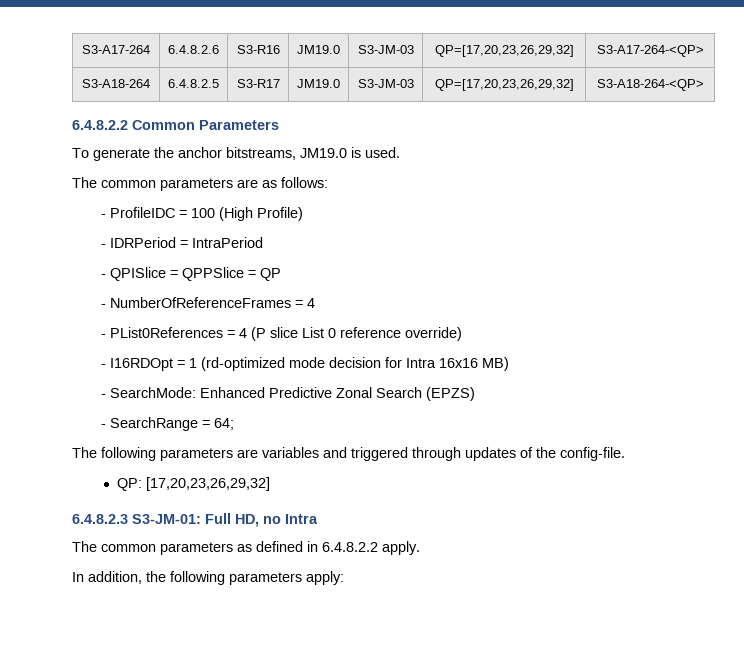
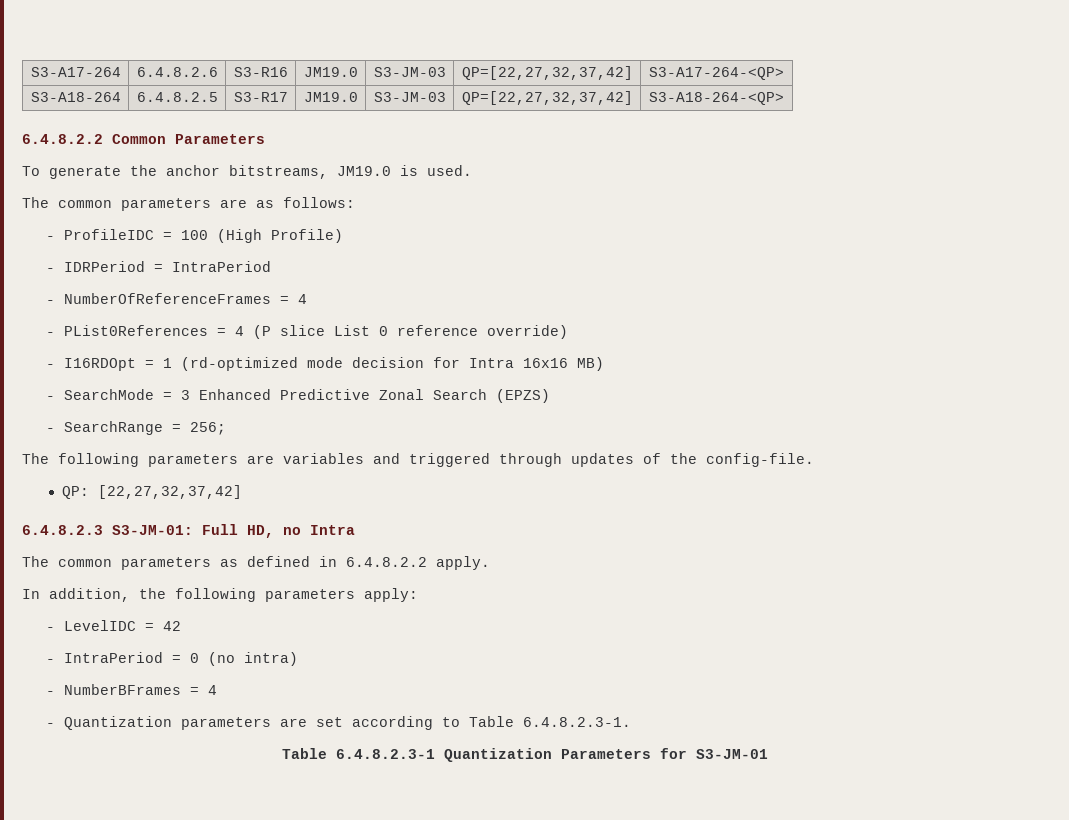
[434,45,574,57] QP=[17,20,23,26,29,32] -> [461,66,633,80] QP=[22,27,32,37,42]
[434,79,574,91] QP=[17,20,23,26,29,32] -> [461,91,633,105] QP=[22,27,32,37,42]
[100,267,281,281] // - QPISlice = QPPSlice = QP -> (272, 266) none
[109,387,196,398] SearchMode: -> [64,389,191,400] SearchMode = 3
[213,418,234,430] 64; -> [190,422,227,435] 256;
[145,477,270,491] [17,20,23,26,29,32] -> [98,485,243,499] [22,27,32,37,42]
(344, 578) none -> [46,620,182,631] [46,652,299,666] [46,684,218,695] [46,716,632,730] [281,748,768,762] // - LevelIDC = 42 // - IntraPeriod = 0 (no intra) // - NumberBFrames = 4 // - Quantization parameters are set according to Table 6.4.8.2.3-1. // Table 6.4.8.2.3-1 Quantization Parameters for S3-JM-01

